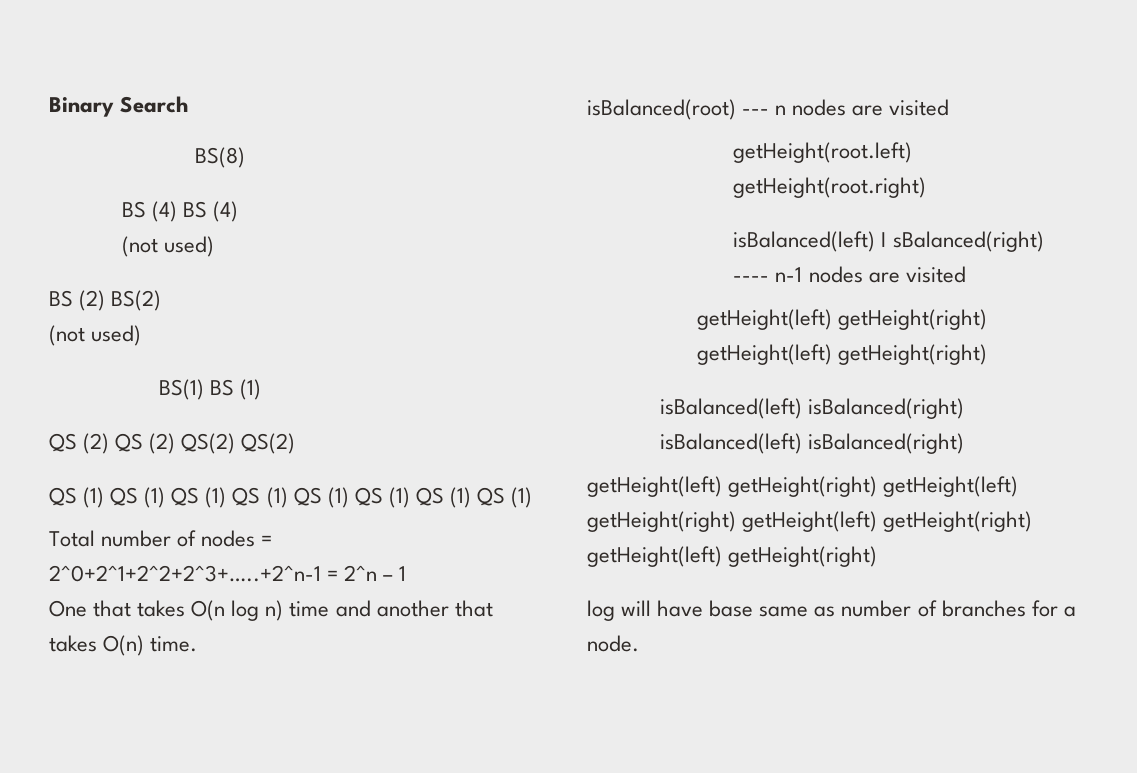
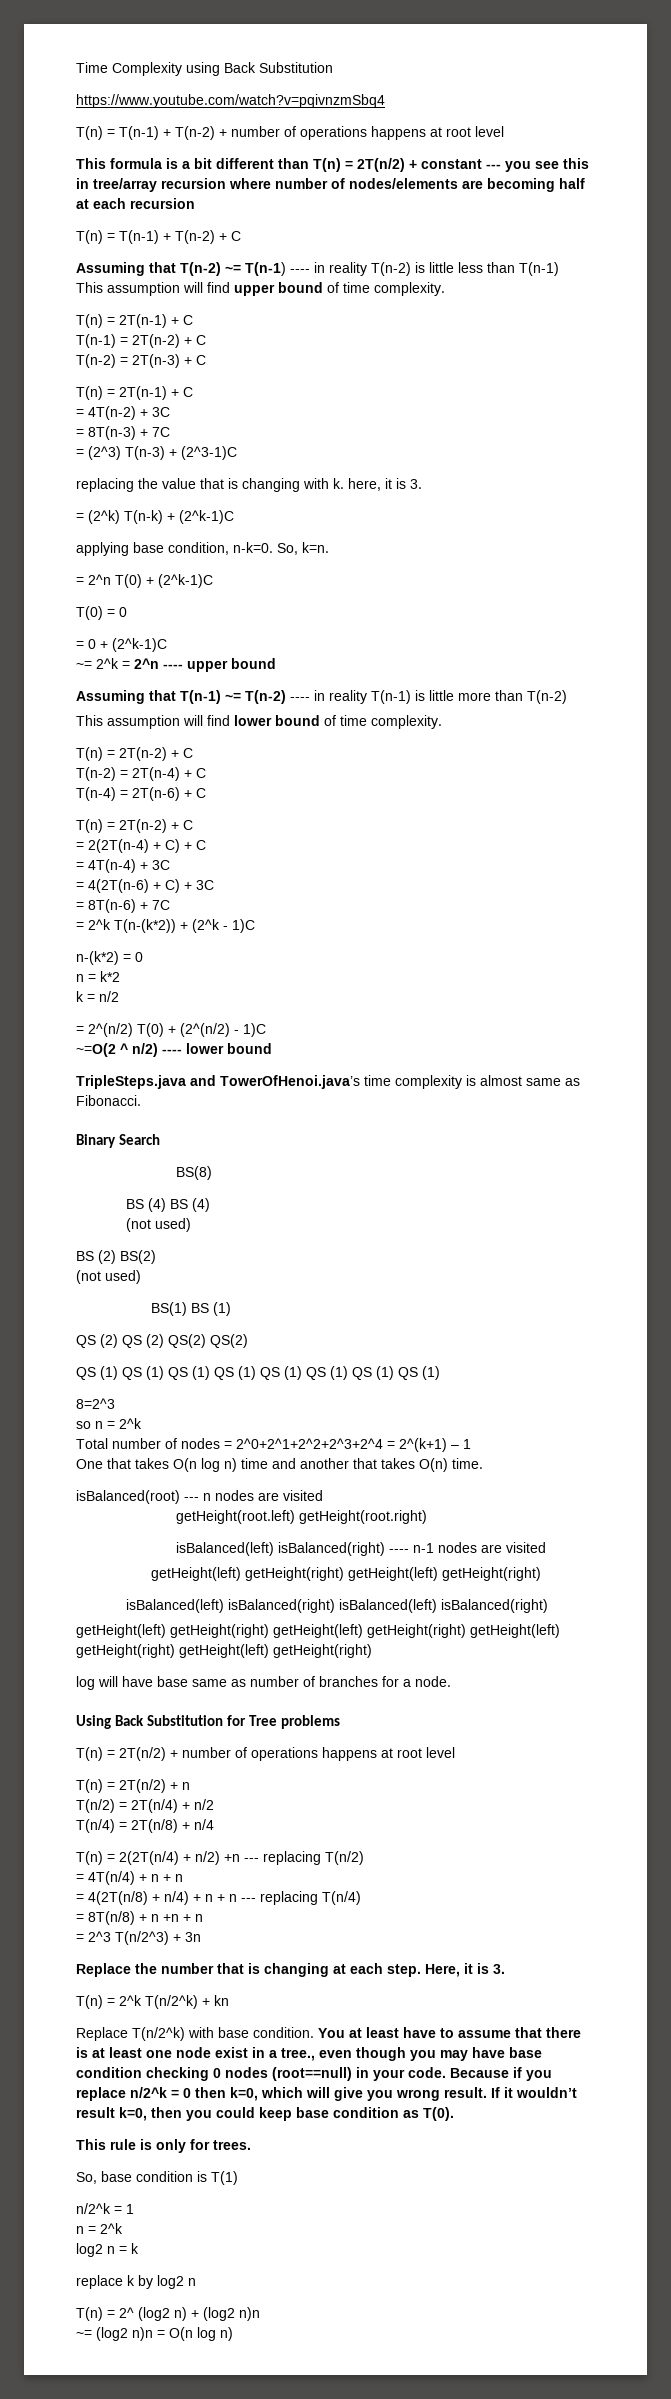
(49, 107) none -> [76,62,333,76] [76,94,385,108] [76,126,504,140] [76,158,589,172] [76,178,585,192] [76,198,195,209] [76,230,241,244] [76,262,559,276] [76,282,445,296] [76,314,193,328] [76,334,206,348] [76,354,206,368] [76,386,193,400] [76,406,170,420] [76,426,170,440] [76,446,237,460] [76,478,422,492] [76,510,234,524] [76,542,329,556] [76,574,213,588] [76,606,127,620] [76,638,167,652] [76,658,276,672] [76,690,567,704] [76,715,442,729] [76,747,193,761] [76,767,206,781] [76,787,206,801] [76,819,193,833] [76,839,206,853] [76,859,170,873] [76,879,214,893] [76,899,170,913] [76,919,255,933] [76,951,143,965] [76,971,120,982] [76,991,119,1002] [76,1023,266,1037] [76,1043,272,1057] [76,1075,580,1089] [76,1095,141,1106] Time Complexity using Back Substitution // https://www.youtube.com/watch?v=pqivnzmSbq4 // T(n) = T(n-1) + T(n-2) + number of operations happens at root level // This formula is a bit different than T(n) = 2T(n/2) + constant --- you see this in tree/array recursion where number of nodes/elements are becoming half at each recursion // T(n) = T(n-1) + T(n-2) + C // Assuming that T(n-2) ~= T(n-1) ---- in reality T(n-2) is little less than T(n-1) // This assumption will find upper bound of time complexity. // T(n) = 2T(n-1) + C // T(n-1) = 2T(n-2) + C // T(n-2) = 2T(n-3) + C // T(n) = 2T(n-1) + C // = 4T(n-2) + 3C // = 8T(n-3) + 7C // = (2^3) T(n-3) + (2^3-1)C // replacing the value that is changing with k. here, it is 3. // = (2^k) T(n-k) + (2^k-1)C // applying base condition, n-k=0. So, k=n. // = 2^n T(0) + (2^k-1)C // T(0) = 0 // = 0 + (2^k-1)C // ~= 2^k = 2^n ---- upper bound // Assuming that T(n-1) ~= T(n-2) ---- in reality T(n-1) is little more than T(n-2) // This assumption will find lower bound of time complexity. // T(n) = 2T(n-2) + C // T(n-2) = 2T(n-4) + C // T(n-4) = 2T(n-6) + C // T(n) = 2T(n-2) + C // = 2(2T(n-4) + C) + C // = 4T(n-4) + 3C // = 4(2T(n-6) + C) + 3C // = 8T(n-6) + 7C // = 2^k T(n-(k*2)) + (2^k - 1)C // n-(k*2) = 0 // n = k*2 // k = n/2 // = 2^(n/2) T(0) + (2^(n/2) - 1)C // ~=O(2 ^ n/2) ---- lower bound // TripleSteps.java and TowerOfHenoi.java’s time complexity is almost same as Fibonacci. //
(533, 497) none -> [76,1398,115,1409] [76,1418,142,1429] // 8=2^3 // so n = 2^k
[49,565,378,582] 2^0+2^1+2^2+2^3+…..+2^n-1 = 2^n -> [236,1438,447,1452] 2^0+2^1+2^2+2^3+2^4 = 2^(k+1)
[881,231,1044,252] I sBalanced(right) -> [278,1542,386,1556] isBalanced(right)
(639, 643) none -> [76,1715,341,1729] [76,1747,455,1761] [76,1779,190,1793] [76,1799,214,1813] [76,1819,214,1833] [76,1851,364,1865] [76,1871,183,1885] [76,1891,361,1905] [76,1911,203,1925] [76,1931,201,1945] [76,1963,505,1977] [76,1995,229,2009] [76,2027,581,2041] [76,2047,542,2061] [76,2067,552,2081] [76,2087,577,2101] [76,2107,454,2121] [76,2139,251,2153] [76,2171,238,2185] [76,2203,134,2214] [76,2223,123,2234] [76,2243,139,2257] [76,2275,196,2289] [76,2307,260,2321] [76,2327,233,2341] // Using Back Substitution for Tree problems // T(n) = 2T(n/2) + number of operations happens at root level // T(n) = 2T(n/2) + n // T(n/2) = 2T(n/4) + n/2 // T(n/4) = 2T(n/8) + n/4 // T(n) = 2(2T(n/4) + n/2) +n --- replacing T(n/2) // = 4T(n/4) + n + n // = 4(2T(n/8) + n/4) + n + n --- replacing T(n/4) // = 8T(n/8) + n +n + n // = 2^3 T(n/2^3) + 3n // Replace the number that is changing at each step. Here, it is 3. // T(n) = 2^k T(n/2^k) + kn // Replace T(n/2^k) with base condition. You at least have to assume that there is at least one node exist in a tree., even though you may have base condition checking 0 nodes (root==null) in your code. Because if you replace n/2^k = 0 then k=0, which will give you wrong result. If it wouldn’t result k=0, then you could keep base condition as T(0). // This rule is only for trees. // So, base condition is T(1) // n/2^k = 1 // n = 2^k // log2 n = k // replace k by log2 n // T(n) = 2^ (log2 n) + (log2 n)n // ~= (log2 n)n = O(n log n)

